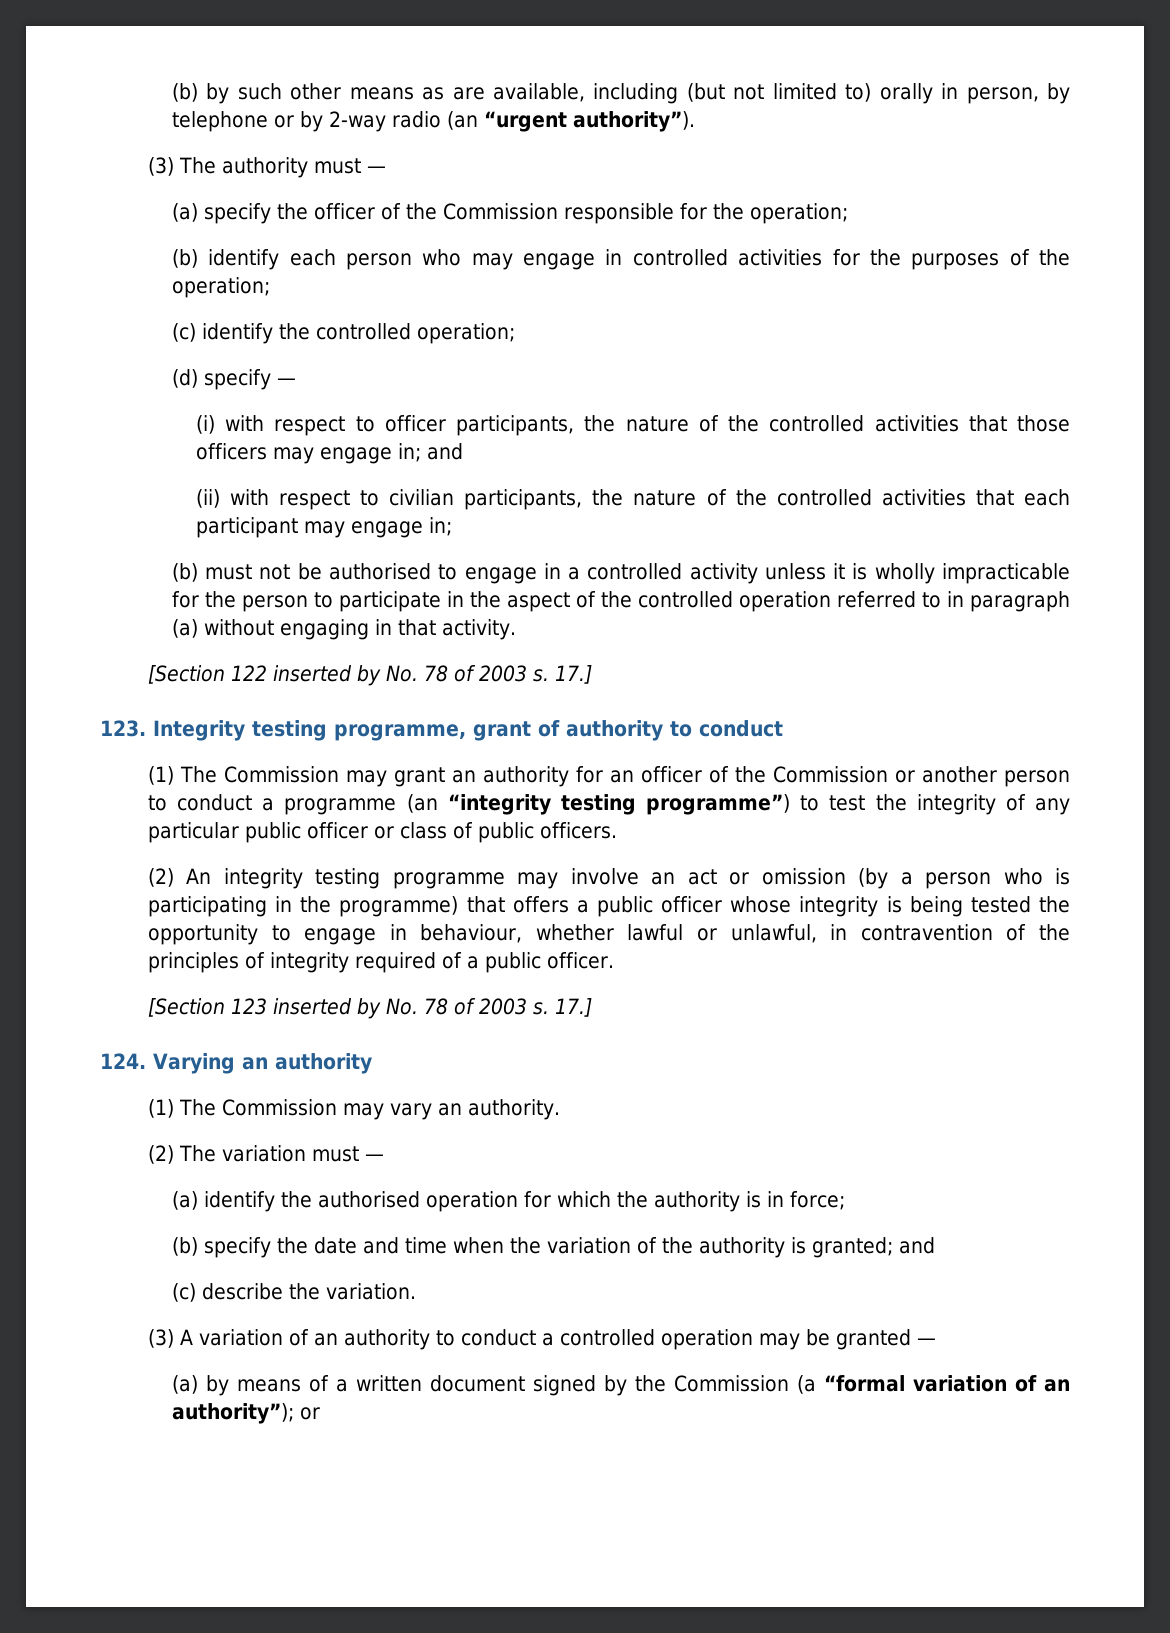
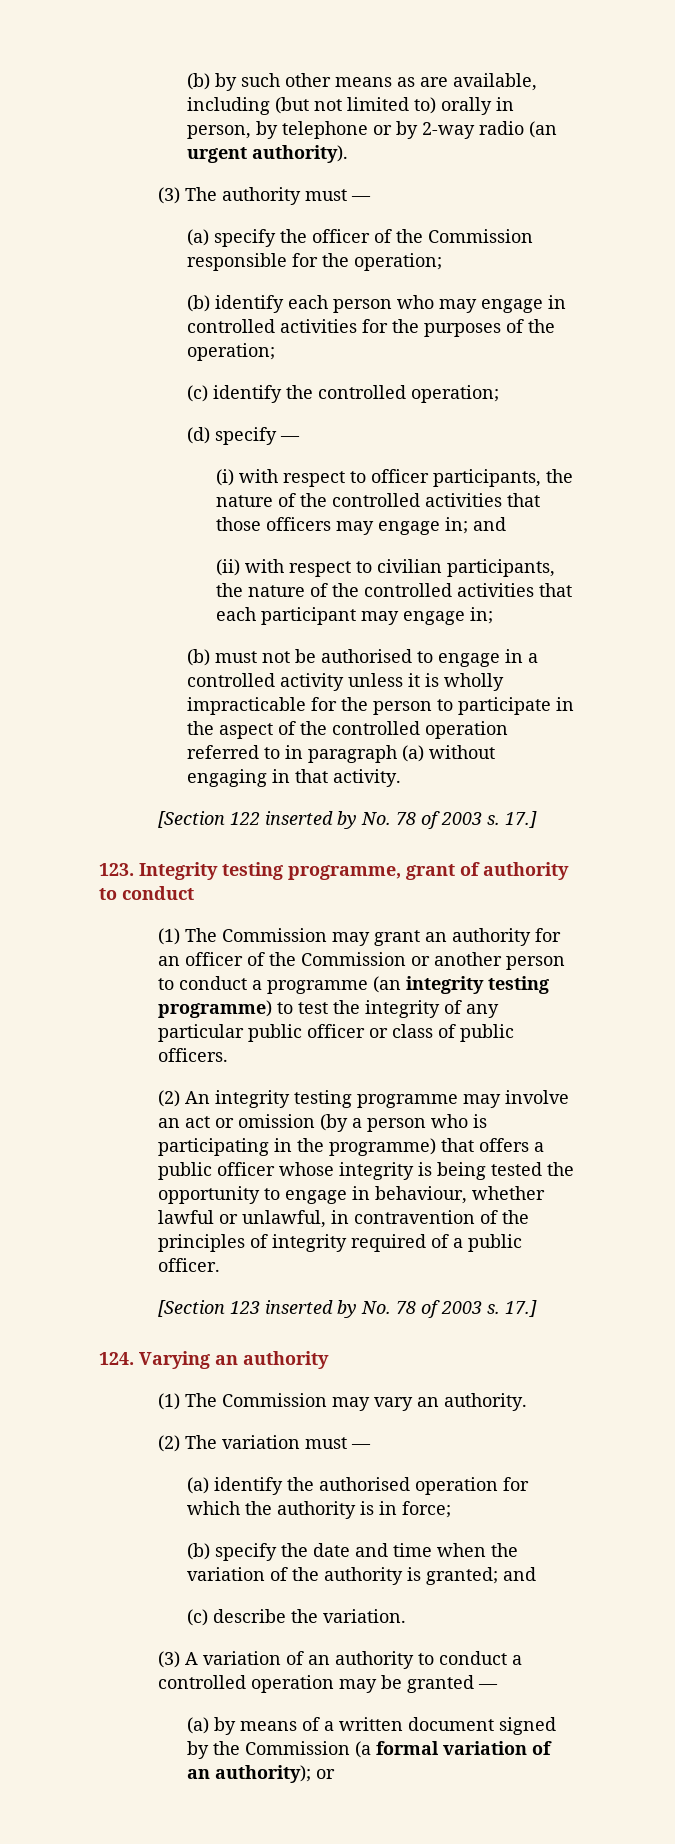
[483,111,695,132] “urgent authority”). -> [186,145,348,163] urgent authority).
[447,794,791,815] “integrity testing programme”) -> [405,976,549,994] [157,1000,272,1018] integrity testing programme)
[823,1375,1071,1392] [171,1403,294,1424] “formal variation of an authority”); -> [375,1741,552,1755] [186,1765,311,1783] formal variation of an authority);

